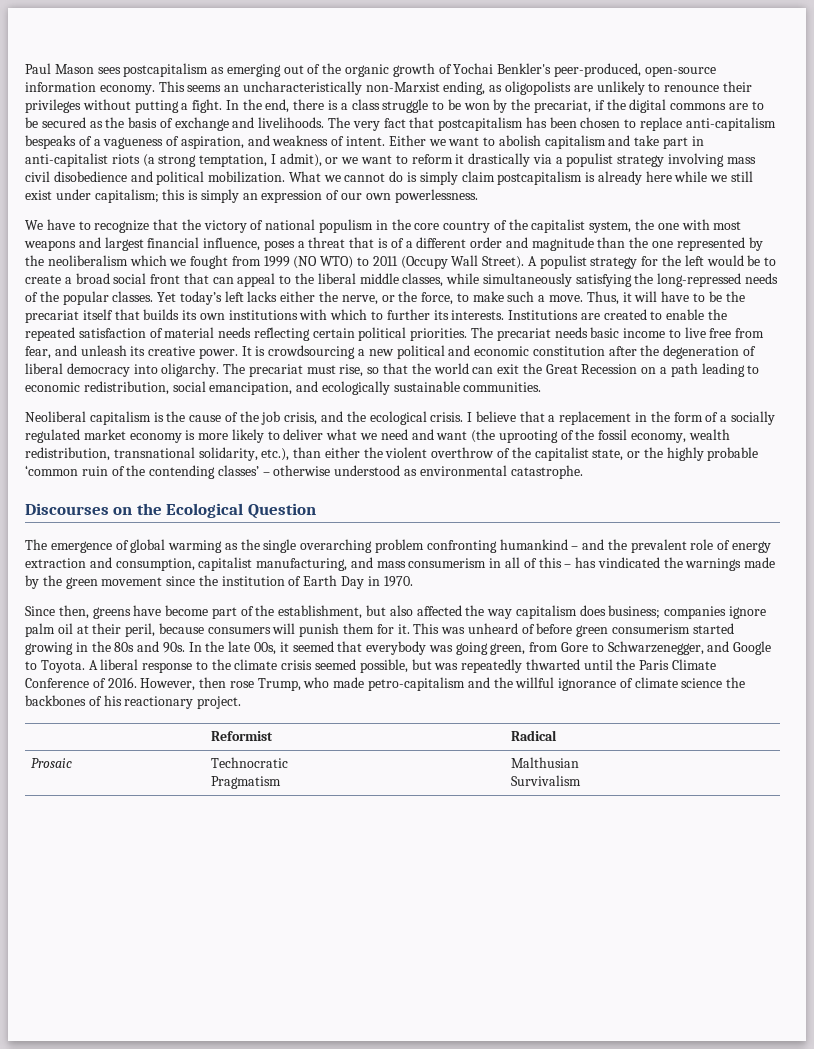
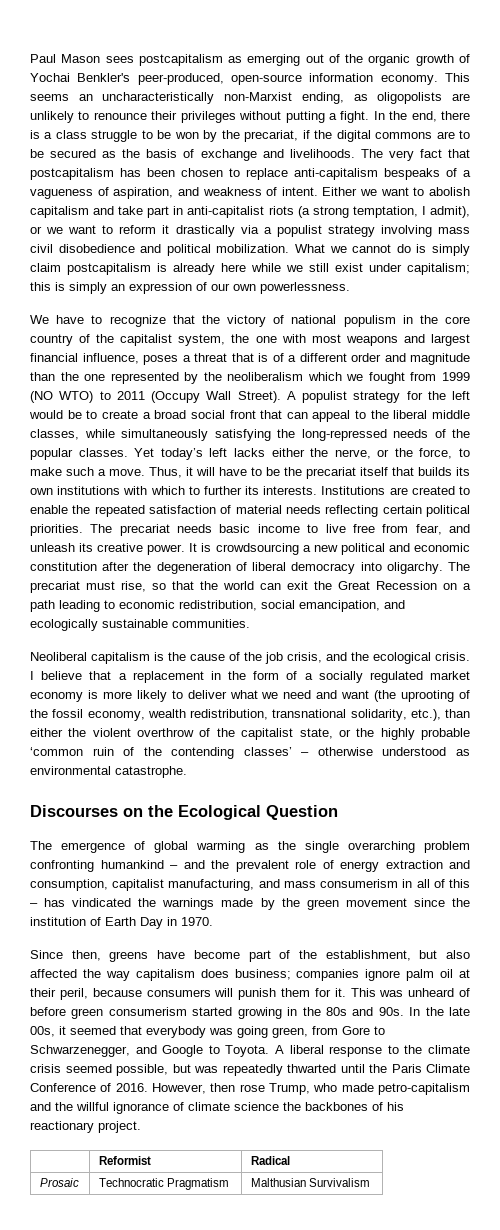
(289, 762) // -> (164, 1182) none
(580, 762) // -> (306, 1182) none

